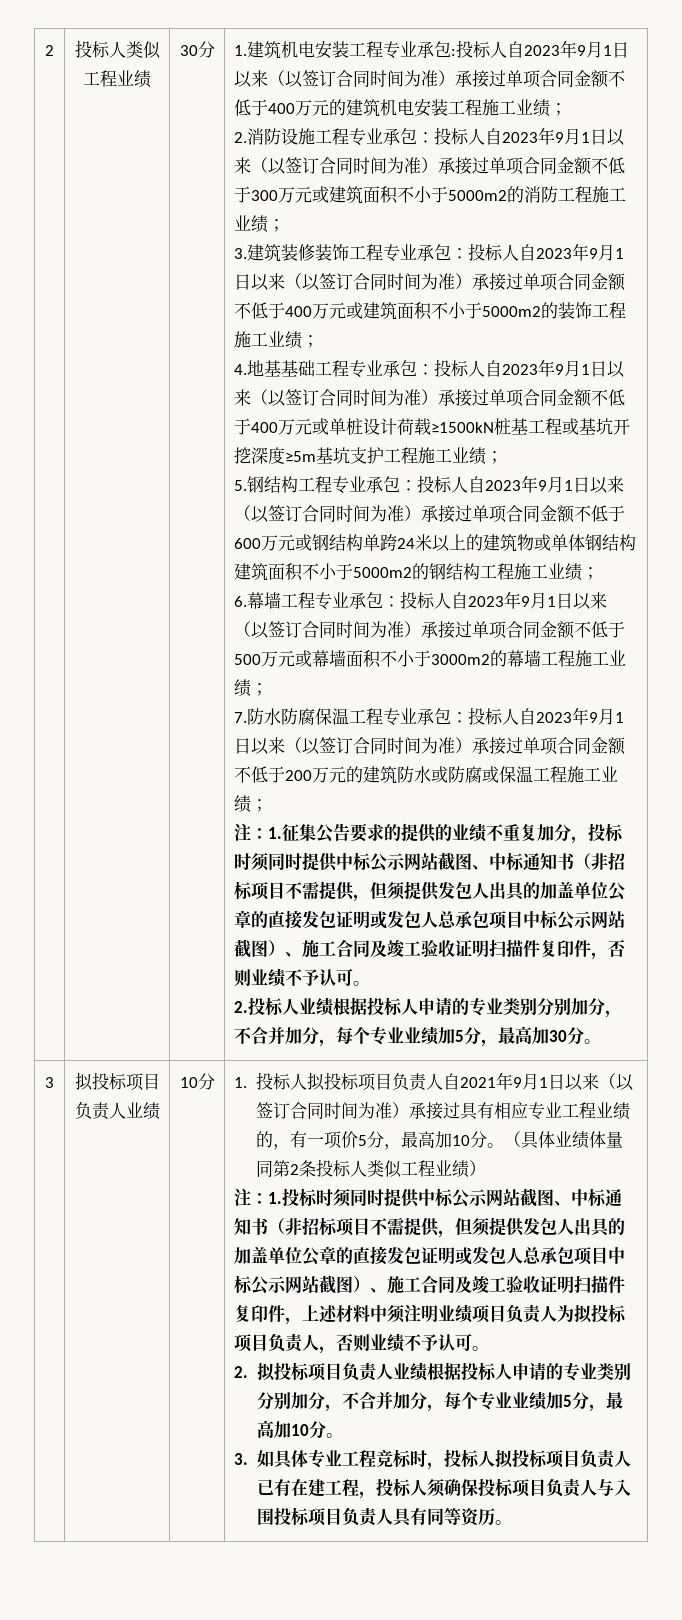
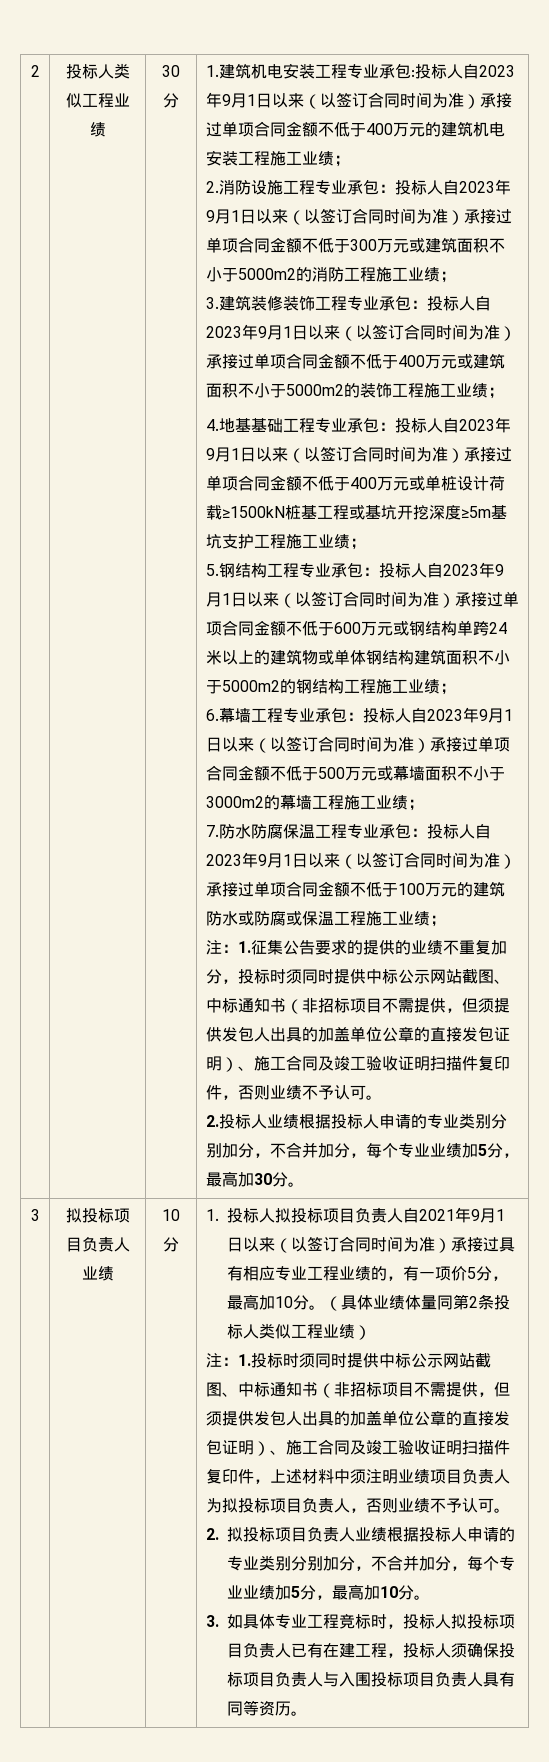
[285,770,313,781] 200 -> [397,883,425,895] 100
[370,910,626,930] [234,939,269,958] 或发包人总承包项目中标公示网站截图 -> (222, 1063) none
[455,1247,626,1265] [234,1275,354,1295] 或发包人总承包项目中标公示网站截图 -> (254, 1447) none

